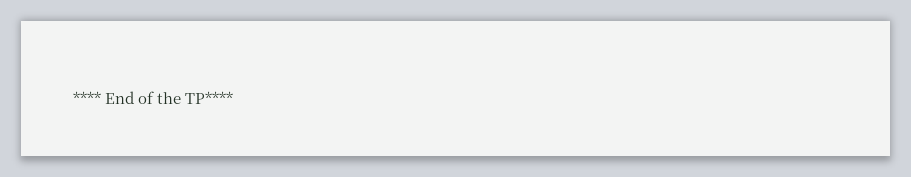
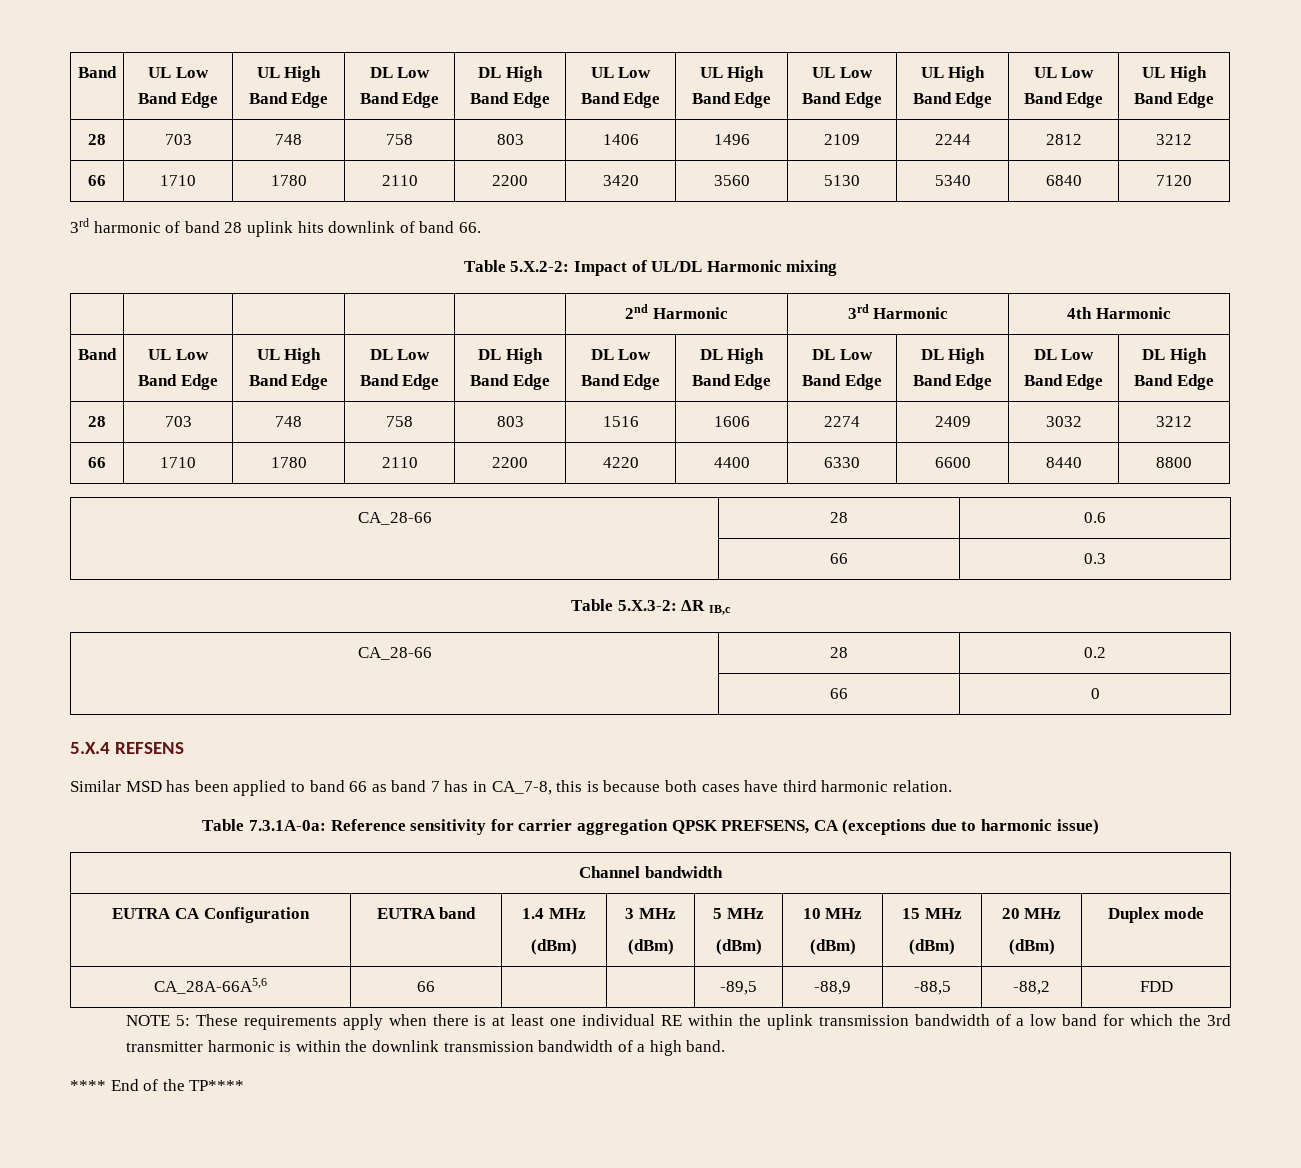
(73, 97) none -> [78,66,117,78] [148,67,209,78] [138,92,218,108] [256,66,322,82] [248,92,329,108] [369,67,431,78] [359,92,440,108] [478,66,543,82] [470,92,550,108] [590,67,652,78] [580,92,661,108] [699,66,765,82] [691,92,772,108] [812,67,873,78] [802,92,882,108] [920,66,986,82] [912,92,993,108] [1033,67,1095,78] [1023,92,1104,108] [1142,66,1207,82] [1134,92,1214,108] [88,134,106,145] [164,134,192,145] [275,134,302,145] [386,134,413,145] [496,134,524,145] [602,134,639,145] [713,134,750,145] [824,134,860,145] [934,134,971,145] [1045,134,1082,145] [1156,134,1192,145] [88,175,106,186] [160,175,196,186] [270,175,307,186] [381,175,418,186] [492,175,528,186] [602,175,639,186] [713,175,750,186] [824,175,860,186] [934,175,971,186] [1045,175,1082,186] [1156,175,1192,186] [70,218,481,237] [463,260,838,276] [625,304,728,319] [847,304,949,319] [1067,307,1171,319] [78,348,117,360] [148,349,209,360] [138,374,218,390] [256,348,322,364] [248,374,329,390] [369,349,431,360] [359,374,440,390] [478,348,543,364] [470,374,550,390] [590,349,652,360] [580,374,661,390] [699,348,765,364] [691,374,772,390] [812,349,873,360] [802,374,882,390] [920,348,986,364] [912,374,993,390] [1033,349,1095,360] [1023,374,1104,390] [1142,348,1207,364] [1134,374,1214,390] [88,416,106,427] [164,416,192,427] [275,416,302,427] [386,416,413,427] [496,416,524,427] [602,416,639,427] [713,416,750,427] [824,416,860,427] [934,416,971,427] [1045,416,1082,427] [1156,416,1192,427] [88,457,106,468] [160,457,196,468] [270,457,307,468] [381,457,418,468] [492,457,528,468] [602,457,639,468] [713,457,750,468] [824,457,860,468] [934,457,971,468] [1045,457,1082,468] [1156,457,1192,468] [357,512,432,525] [830,512,848,523] [1084,512,1106,523] [830,553,848,564] [1084,553,1106,564] [571,599,731,615] [357,647,432,660] [830,647,848,658] [1084,647,1106,658] [830,688,848,699] [1090,688,1100,699] [70,742,184,754] [70,780,952,796] [202,819,1099,835] [579,866,723,878] [112,907,310,923] [376,907,477,919] [522,908,586,919] [531,939,577,955] [625,908,676,919] [627,939,674,955] [713,908,764,919] [715,939,762,955] [802,908,863,919] [809,939,856,955] [902,908,962,919] [909,939,955,955] [1001,908,1062,919] [1008,939,1055,955] [1107,907,1205,923] [154,978,267,994] [417,981,436,992] [720,981,757,995] [814,981,851,995] [913,981,951,995] [1013,981,1050,995] [1139,981,1173,992] [125,1014,1231,1030] [125,1040,726,1056] Band | UL Low Band Edge | UL High Band Edge | DL Low Band Edge | DL High Band Edge | UL Low Band Edge | UL High Band Edge | UL Low Band Edge | UL High Band Edge | UL Low Band Edge | UL High Band Edge // 28 | 703 | 748 | 758 | 803 | 1406 | 1496 | 2109 | 2244 | 2812 | 3212 // 66 | 1710 | 1780 | 2110 | 2200 | 3420 | 3560 | 5130 | 5340 | 6840 | 7120 // 3rd harmonic of band 28 uplink hits downlink of band 66. // Table 5.X.2-2: Impact of UL/DL Harmonic mixing // | | | | | 2nd Harmonic | 3rd Harmonic | 4th Harmonic // Band | UL Low Band Edge | UL High Band Edge | DL Low Band Edge | DL High Band Edge | DL Low Band Edge | DL High Band Edge | DL Low Band Edge | DL High Band Edge | DL Low Band Edge | DL High Band Edge // 28 | 703 | 748 | 758 | 803 | 1516 | 1606 | 2274 | 2409 | 3032 | 3212 // 66 | 1710 | 1780 | 2110 | 2200 | 4220 | 4400 | 6330 | 6600 | 8440 | 8800 // CA_28-66 | 28 | 0.6 // | 66 | 0.3 // Table 5.X.3-2: ΔR IB,c // CA_28-66 | 28 | 0.2 // | 66 | 0 // 5.X.4 REFSENS // Similar MSD has been applied to band 66 as band 7 has in CA_7-8, this is because both cases have third harmonic relation. // Table 7.3.1A-0a: Reference sensitivity for carrier aggregation QPSK PREFSENS, CA (exceptions due to harmonic issue) // Channel bandwidth // EUTRA CA Configuration | EUTRA band | 1.4 MHz // (dBm) | 3 MHz // (dBm) | 5 MHz // (dBm) | 10 MHz // (dBm) | 15 MHz // (dBm) | 20 MHz // (dBm) | Duplex mode // CA_28A-66A5,6 | 66 | | | -89,5 | -88,9 | -88,5 | -88,2 | FDD // NOTE 5: These requirements apply when there is at least one individual RE within the uplink transmission bandwidth of a low band for which the 3rd transmitter harmonic is within the downlink transmission bandwidth of a high band. //

